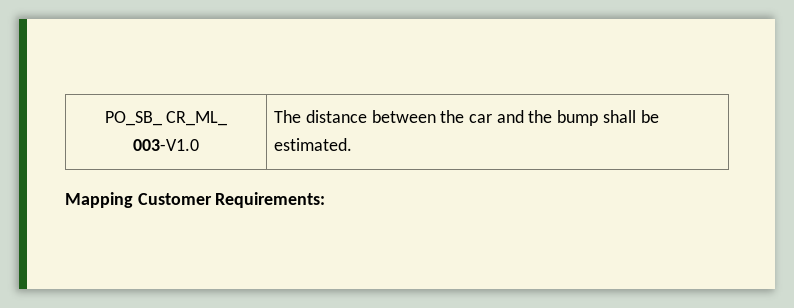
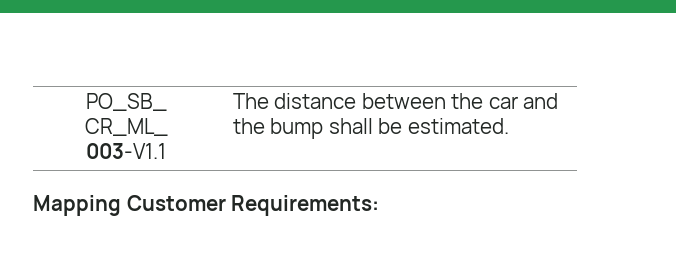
[133,139,199,151] 003-V1.0 -> [86,143,166,159] 003-V1.1

